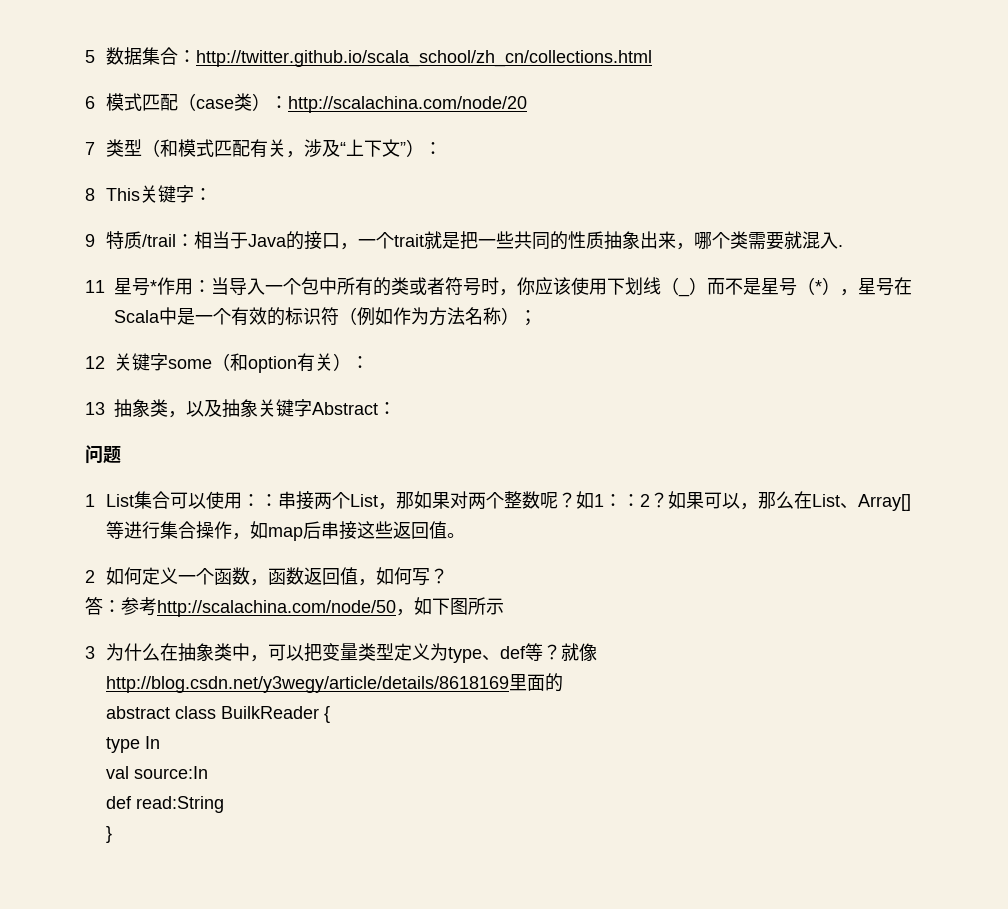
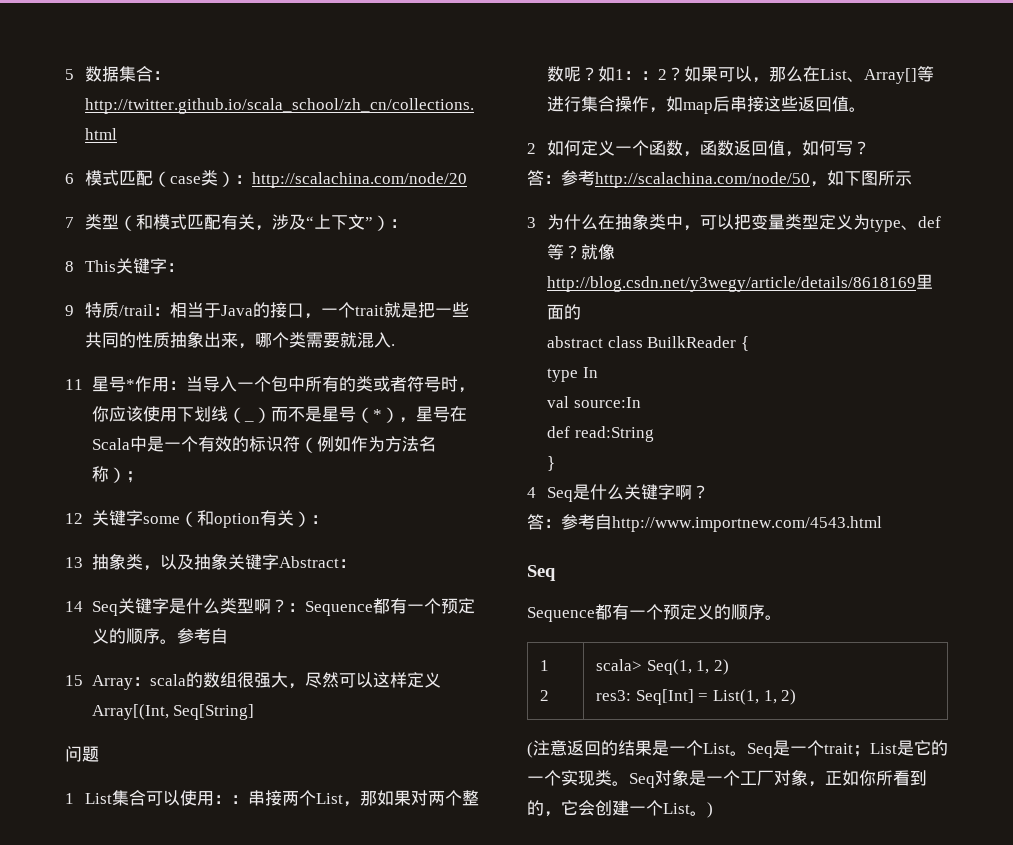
(396, 408) none -> [65,598,475,616] [91,628,228,644] [65,672,441,690] [91,704,255,720] // 14 Seq关键字是什么类型啊？：Sequence都有一个预定义的顺序。参考自 // 15 Array：scala的数组很强大，尽然可以这样定义Array[(Int, Seq[String]
(112, 834) none -> [527,484,710,502] [527,514,882,532] [527,565,556,581] [527,604,782,622] [540,660,550,671] [540,690,550,701] [596,659,730,675] [596,689,797,705] [527,740,948,758] [527,769,927,788] [527,800,713,818] // 4 Seq是什么关键字啊？ // 答：参考自http://www.importnew.com/4543.html // Seq // Sequence都有一个预定义的顺序。 // 1 // 2 | scala> Seq(1, 1, 2) // res3: Seq[Int] = List(1, 1, 2) // (注意返回的结果是一个List。Seq是一个trait；List是它的一个实现类。Seq对象是一个工厂对象，正如你所看到的，它会创建一个List。)

